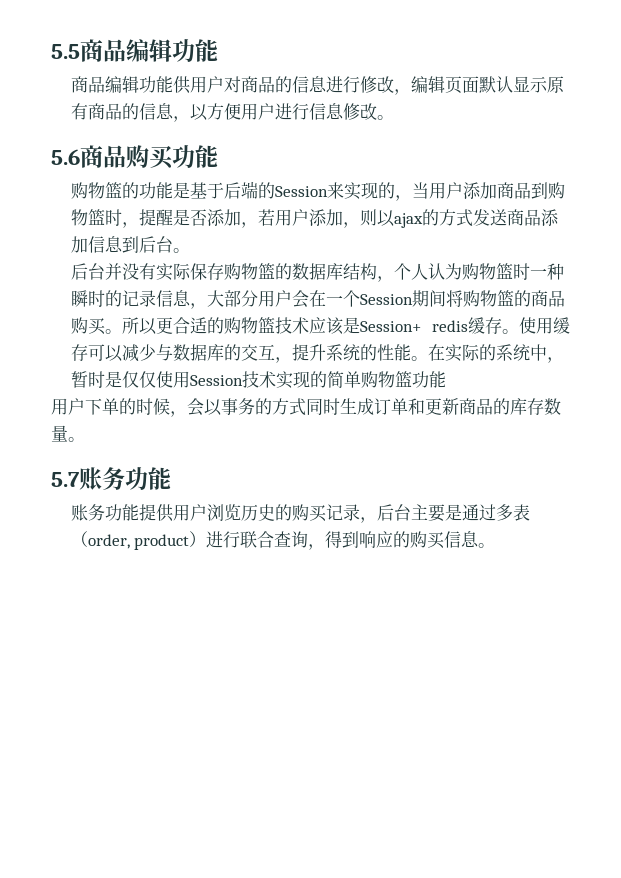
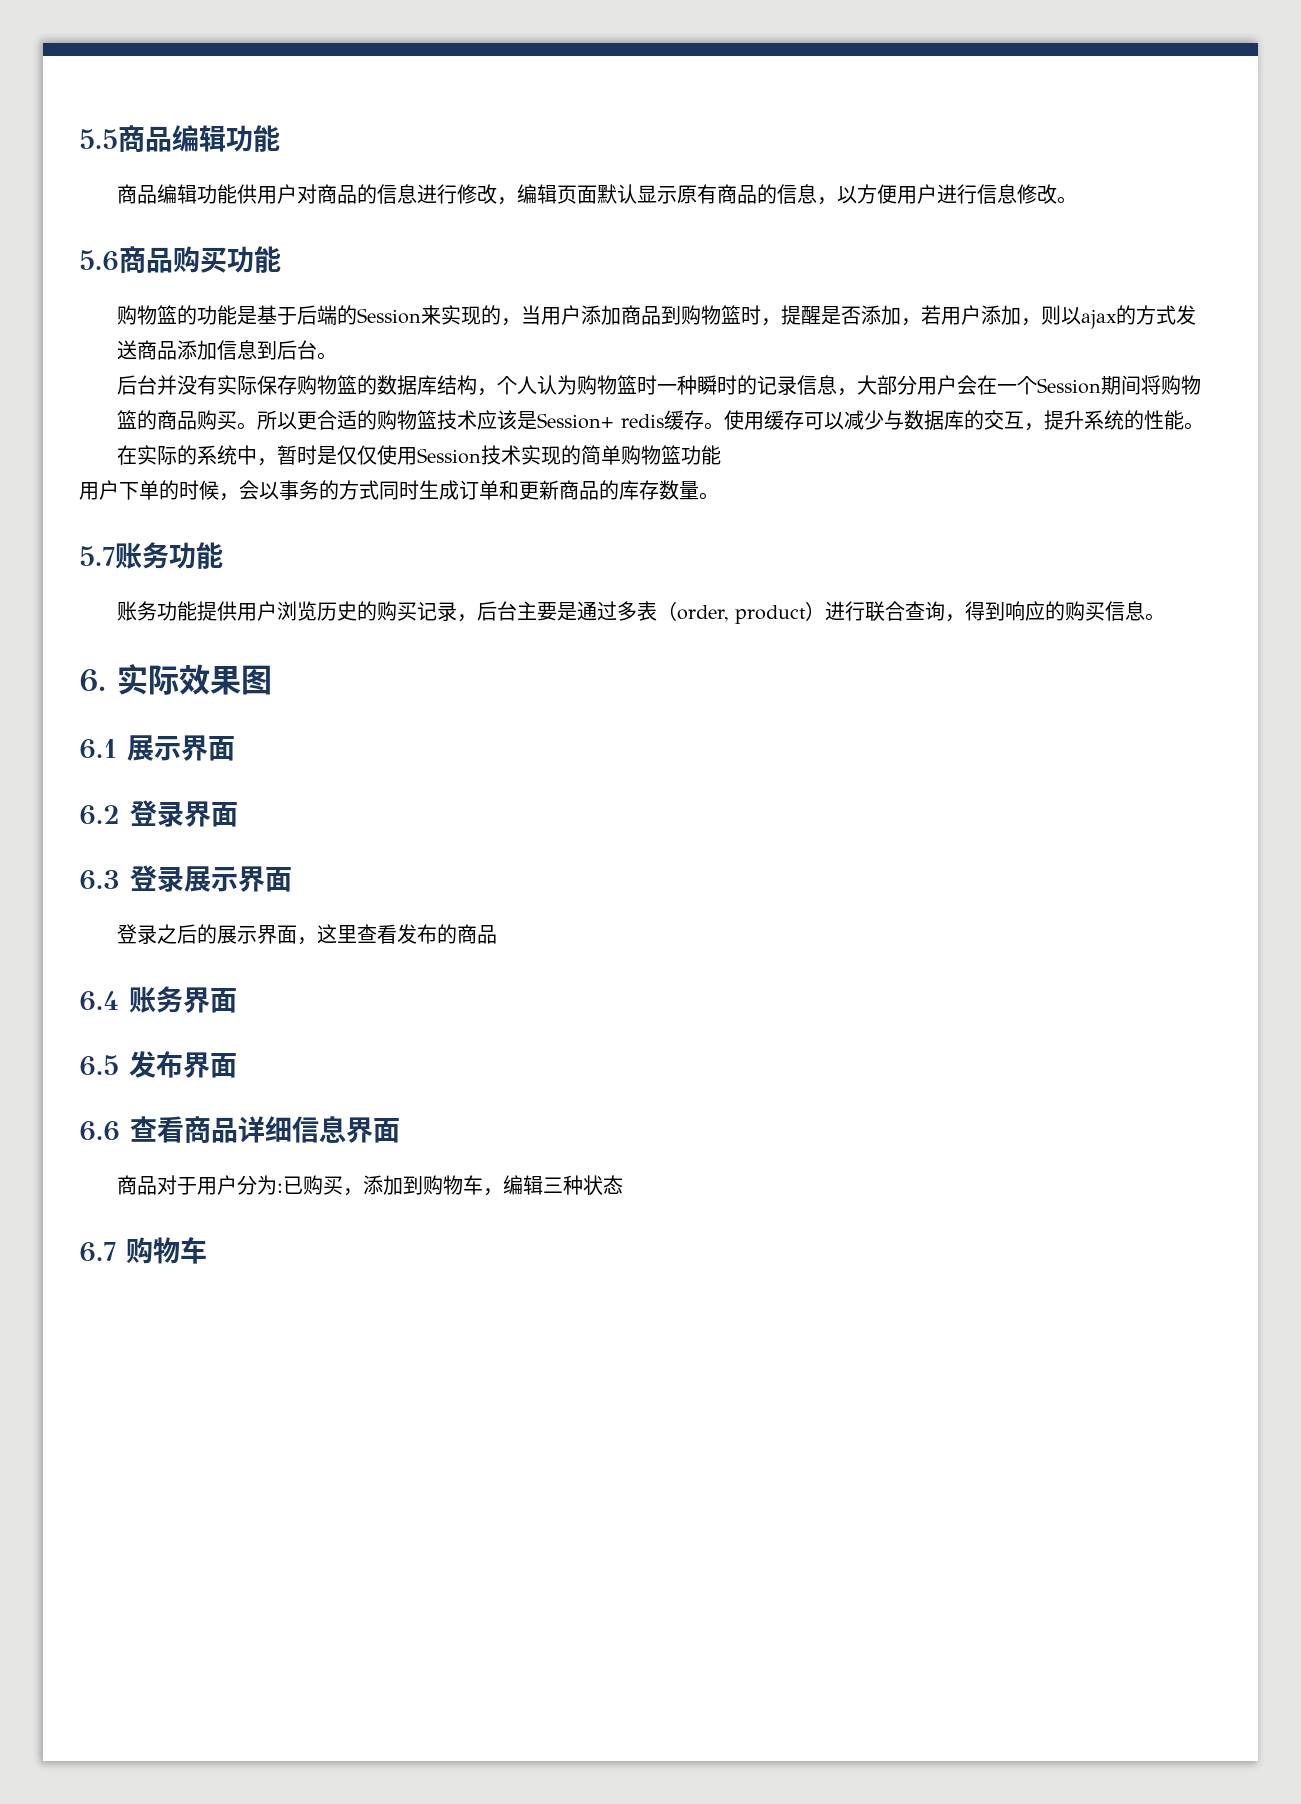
(496, 545) none -> [79,664,272,695] [79,735,235,761] [79,800,238,827] [79,865,292,892] [116,924,497,945] [79,986,237,1013] [79,1051,237,1078] [79,1116,400,1143] [116,1175,623,1196] [79,1237,207,1264] // 6.实际效果图 // 6.1展示界面 // 6.2登录界面 // 6.3登录展示界面 // 登录之后的展示界面，这里查看发布的商品 // 6.4账务界面 // 6.5发布界面 // 6.6查看商品详细信息界面 // 商品对于用户分为:已购买，添加到购物车，编辑三种状态 // 6.7购物车

